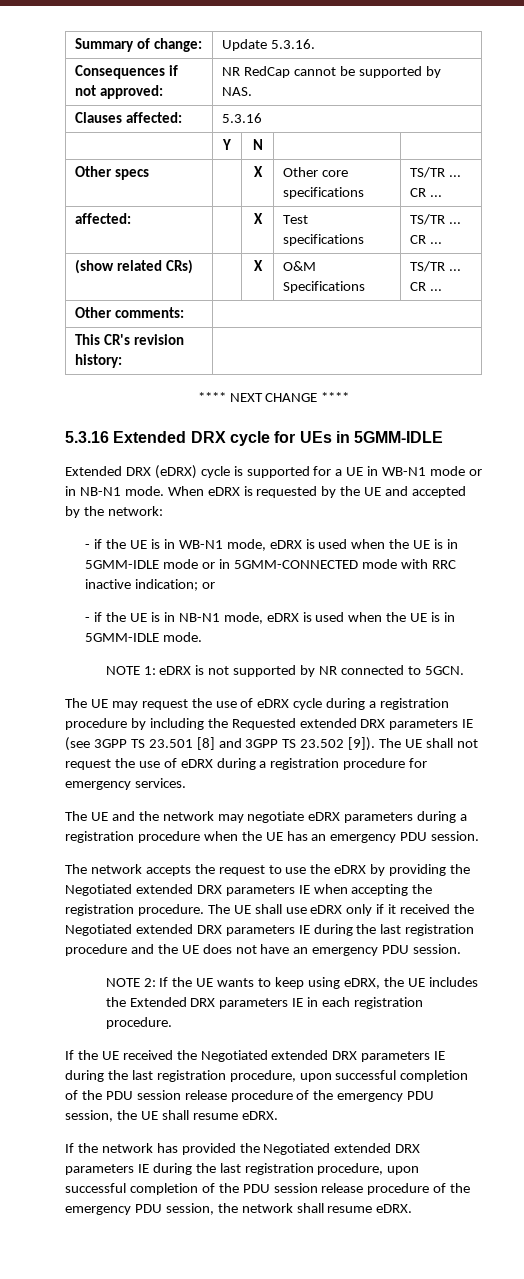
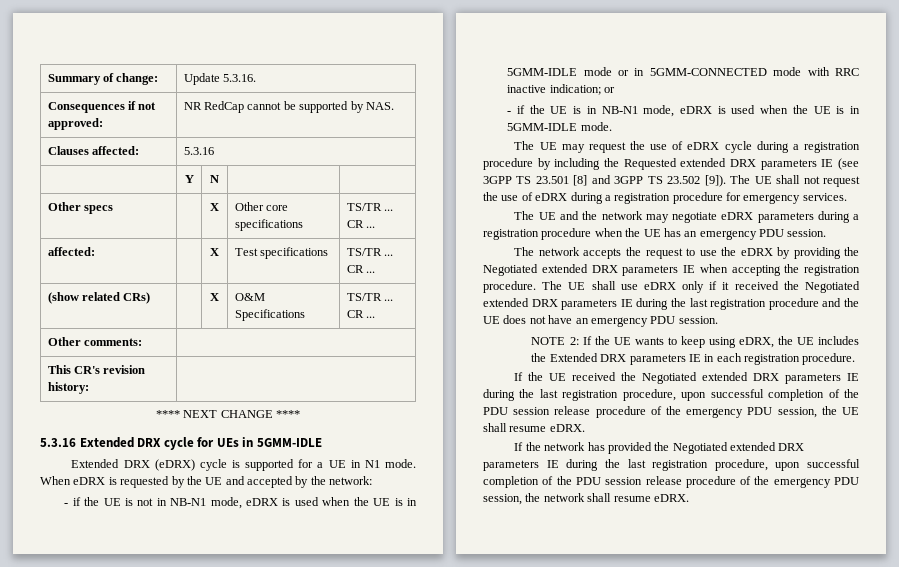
[382,466,482,476] [65,486,121,496] WB-N1 mode or in NB-N1 -> [364,460,380,468] N1
[163,539,223,549] in WB-N1 -> [137,498,207,506] not in NB-N1
[105,665,464,677] // NOTE 1: eDRX is not supported by NR connected to 5GCN. -> (612, 126) none

